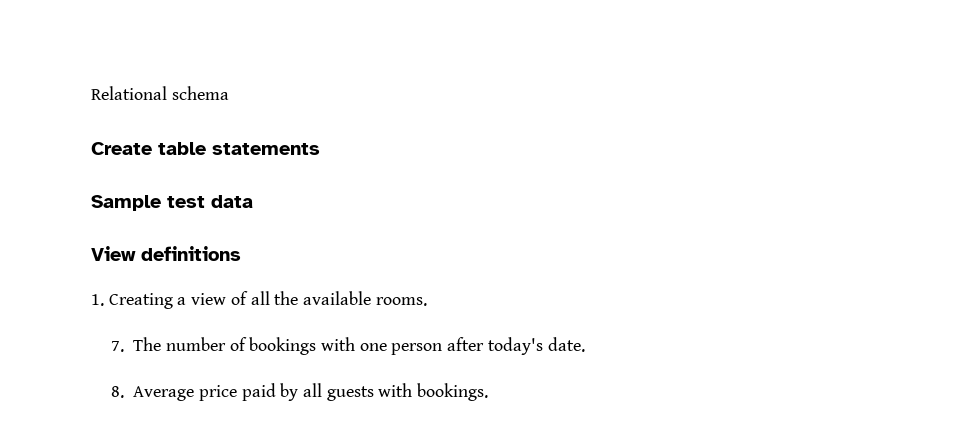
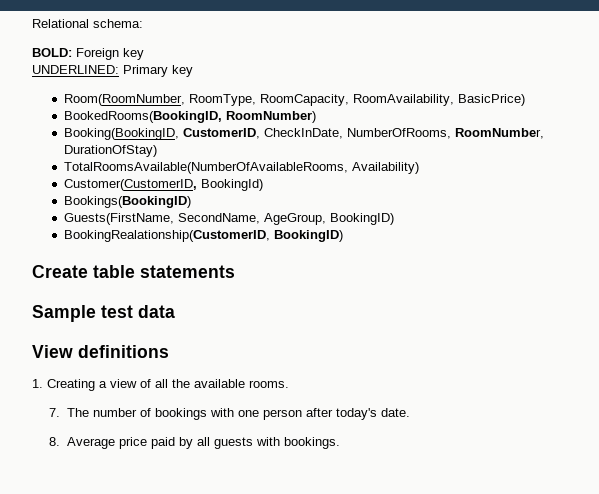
[171,86,229,100] schema -> [93,19,143,28] [32,48,144,60] [32,65,193,77] [63,94,525,106] [63,111,316,123] [63,128,544,140] [63,145,157,157] [63,162,419,174] [63,179,263,191] [63,196,191,208] [63,213,394,225] [63,230,343,242] schema: // BOLD: Foreign key // UNDERLINED: Primary key // Room(RoomNumber, RoomType, RoomCapacity, RoomAvailability, BasicPrice) // BookedRooms(BookingID, RoomNumber) // Booking(BookingID, CustomerID, CheckInDate, NumberOfRooms, RoomNumber, DurationOfStay) // TotalRoomsAvailable(NumberOfAvailableRooms, Availability) // Customer(CustomerID, BookingId) // Bookings(BookingID) // Guests(FirstName, SecondName, AgeGroup, BookingID) // BookingRealationship(CustomerID, BookingID)

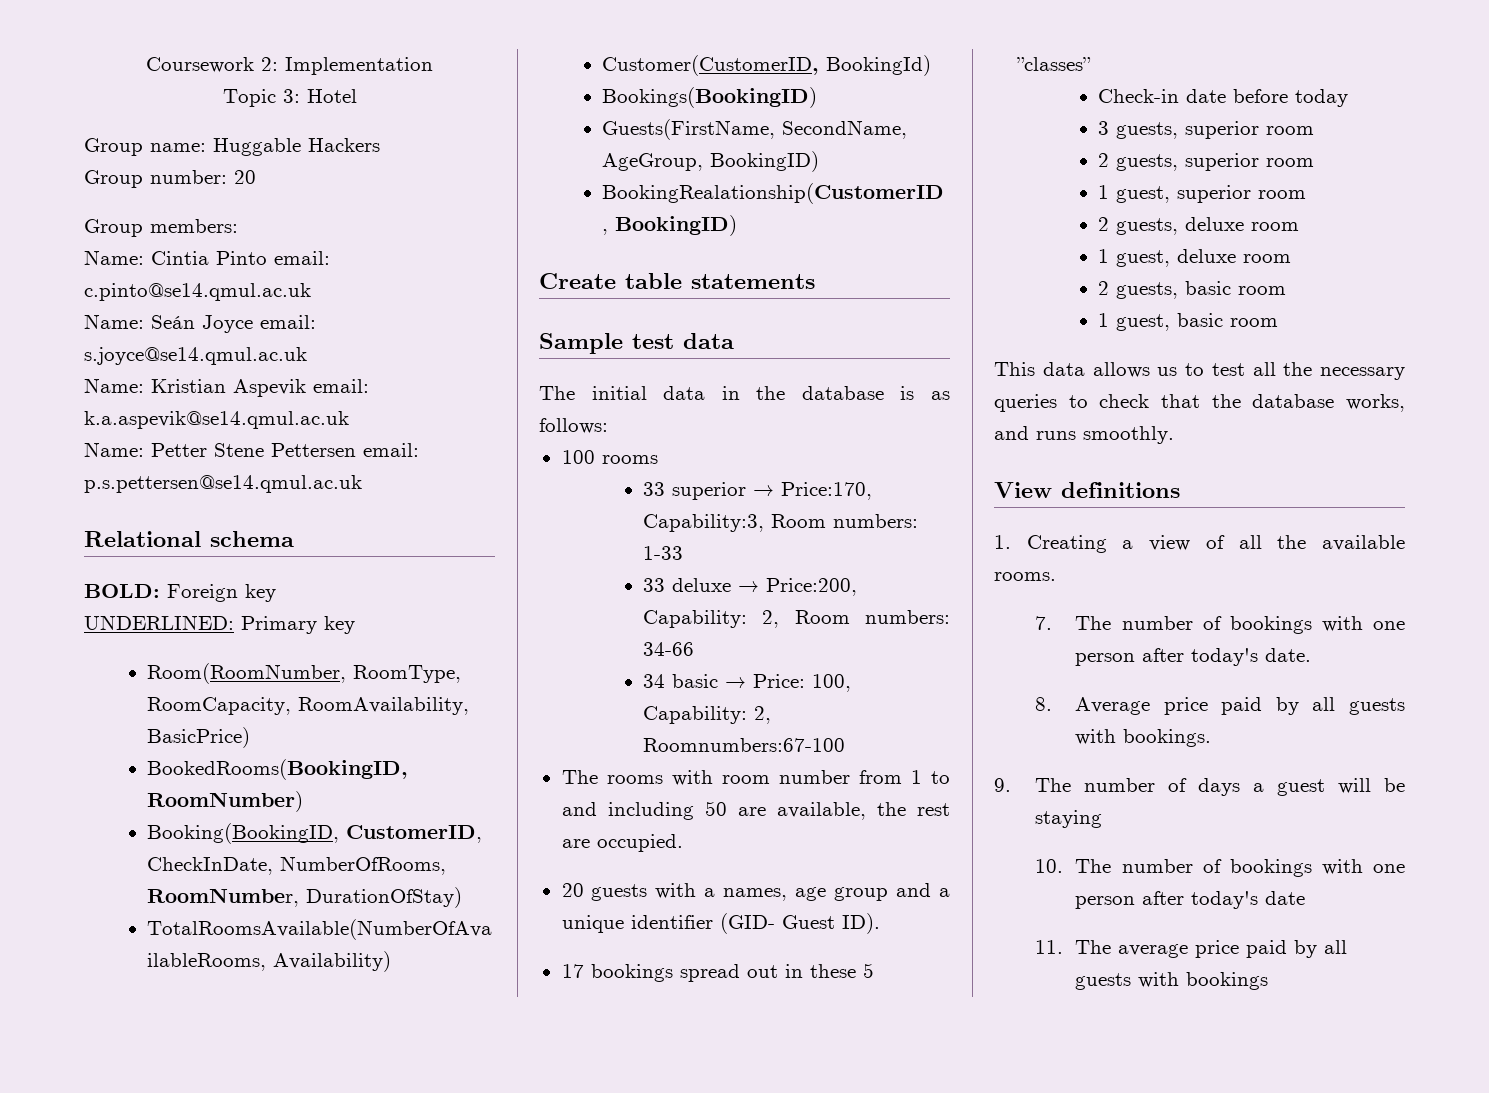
[32,19,143,28] Relational schema: -> [146,57,433,75] [222,89,357,107] [84,138,380,156] [84,170,256,188] [84,219,238,237] [84,250,330,265] [84,283,311,301] [84,314,316,333] [84,347,307,365] [84,378,369,397] [84,411,349,429] [84,442,419,457] [84,475,362,493] [84,531,294,547] Coursework 2: Implementation // Topic 3: Hotel // Group name: Huggable Hackers // Group number: 20 // Group members: // Name: Cintia Pinto email: c.pinto@se14.qmul.ac.uk // Name: Seán Joyce email: s.joyce@se14.qmul.ac.uk // Name: Kristian Aspevik email: k.a.aspevik@se14.qmul.ac.uk // Name: Petter Stene Pettersen email: p.s.pettersen@se14.qmul.ac.uk // Relational schema
(175, 311) none -> [539,386,950,400] [539,418,608,434] [561,450,658,464] [642,482,872,500] [642,514,918,532] [642,546,683,560] [642,578,857,596] [642,610,950,628] [642,642,694,656] [642,674,851,692] [642,706,771,724] [642,738,845,752] [561,770,950,786] [561,801,950,820] [561,834,683,852] [561,883,950,901] [561,913,880,934] [561,963,874,982] [1016,57,1091,71] [1097,89,1348,107] [1097,121,1314,139] [1097,153,1314,171] [1097,185,1306,203] [1097,217,1299,235] [1097,249,1291,267] [1097,281,1286,299] [1097,313,1278,331] [994,362,1405,380] [994,394,1405,412] [994,426,1174,444] // The initial data in the database is as follows: // 100 rooms // 33 superior → Price:170, Capability:3, Room numbers: 1-33 // 33 deluxe → Price:200, Capability: 2, Room numbers: 34-66 // 34 basic → Price: 100, Capability: 2, Roomnumbers:67-100 // The rooms with room number from 1 to and including 50 are available, the rest are occupied. // 20 guests with a names, age group and a unique identifier (GID- Guest ID). // 17 bookings spread out in these 5 ”classes” // Check-in date before today // 3 guests, superior room // 2 guests, superior room // 1 guest, superior room // 2 guests, deluxe room // 1 guest, deluxe room // 2 guests, basic room // 1 guest, basic room // This data allows us to test all the necessary queries to check that the database works, and runs smoothly.
(340, 443) none -> [994,778,1405,796] [1034,810,1102,828] [1034,859,1405,877] [1075,891,1306,909] [1034,940,1348,958] [1075,972,1269,990] // 9. The number of days a guest will be staying // 10. The number of bookings with one person after today's date // 11. The average price paid by all guests with bookings

